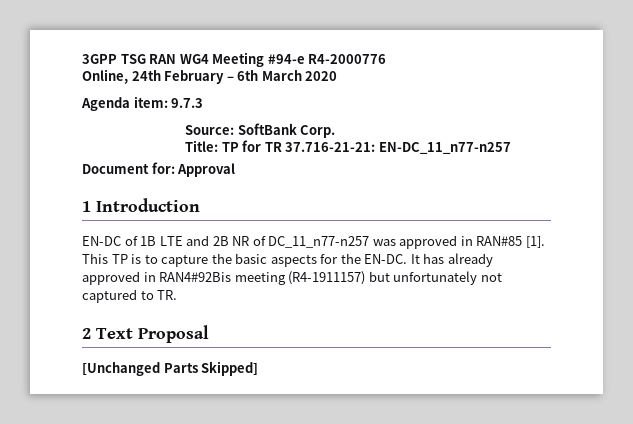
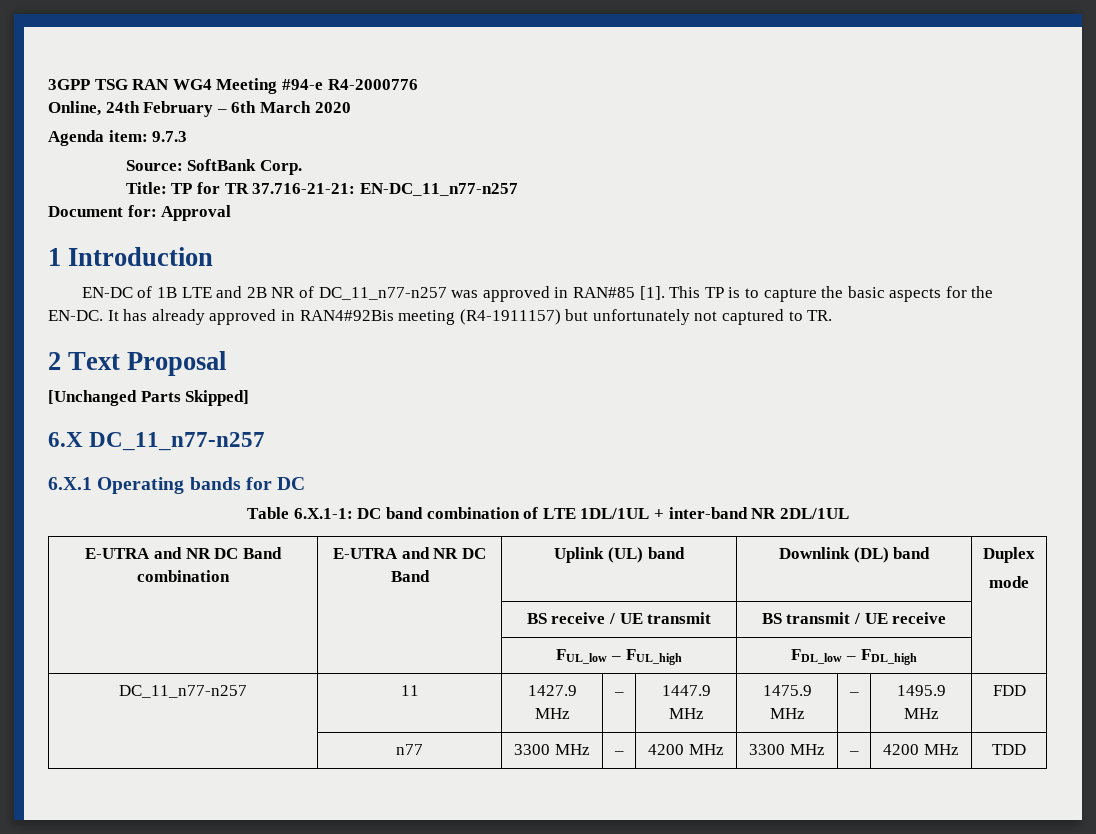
(259, 368) none -> [48,432,266,451] [48,477,306,494] [247,507,849,519] [85,547,282,559] [137,570,230,582] [333,547,486,559] [390,570,430,582] [554,547,685,563] [778,547,931,563] [983,547,1035,563] [989,576,1029,588] [526,612,712,624] [761,612,947,624] [556,649,682,665] [791,649,917,665] [119,685,247,698] [400,685,419,696] [527,685,577,696] [534,708,570,719] [613,692,624,696] [661,685,711,696] [668,708,704,719] [762,685,812,696] [769,708,805,719] [848,692,859,696] [896,685,946,696] [903,708,939,719] [992,685,1026,696] [395,744,423,755] [514,744,590,755] [613,751,624,755] [648,744,724,755] [749,744,825,755] [848,751,859,755] [883,744,959,755] [992,744,1026,755] // 6.X DC_11_n77-n257 // 6.X.1 Operating bands for DC // Table 6.X.1-1: DC band combination of LTE 1DL/1UL + inter-band NR 2DL/1UL // E-UTRA and NR DC Band combination | E-UTRA and NR DC Band | Uplink (UL) band | Downlink (DL) band | Duplex // mode // | | BS receive / UE transmit | BS transmit / UE receive | // | | FUL_low – FUL_high | FDL_low – FDL_high | // DC_11_n77-n257 | 11 | 1427.9 MHz | – | 1447.9 MHz | 1475.9 MHz | – | 1495.9 MHz | FDD // | n77 | 3300 MHz | – | 4200 MHz | 3300 MHz | – | 4200 MHz | TDD

